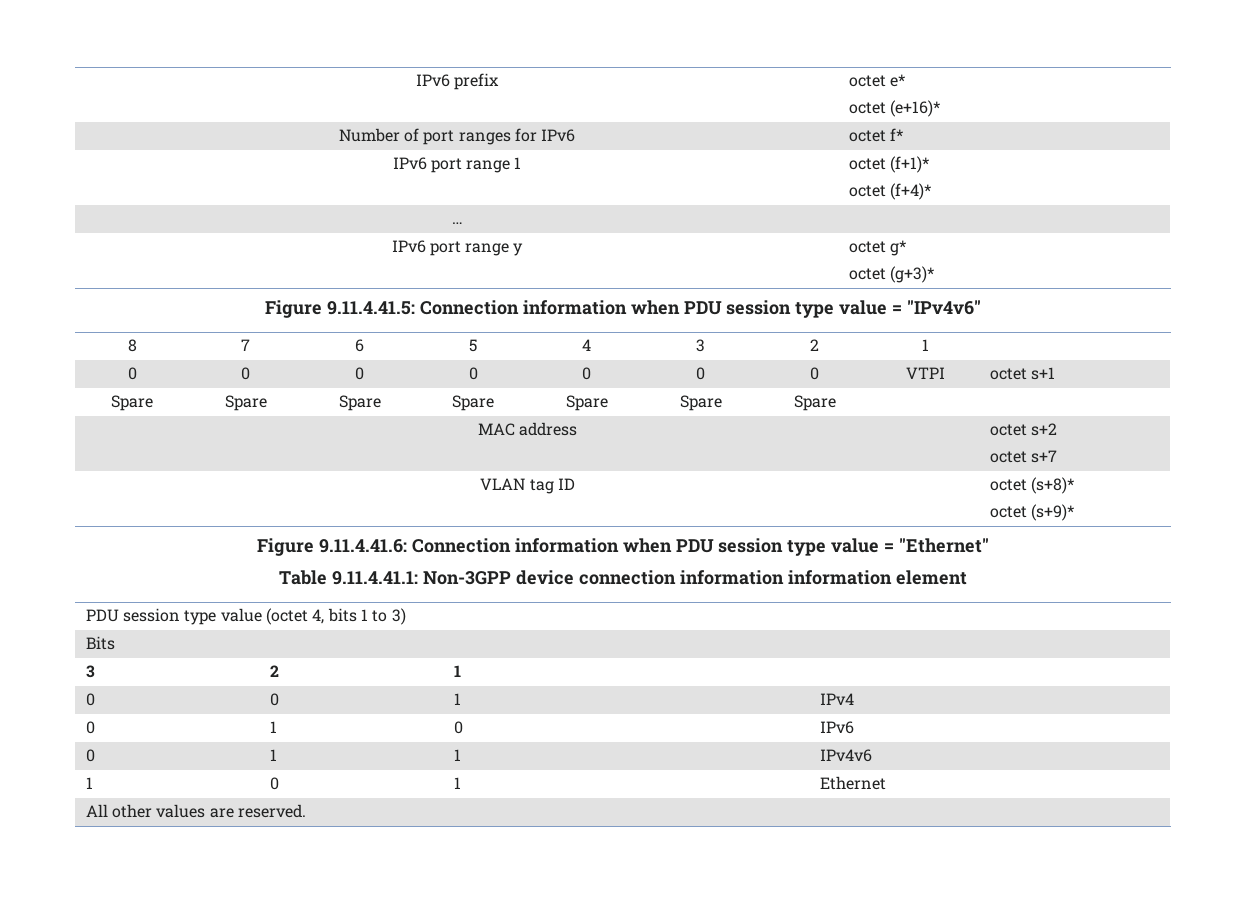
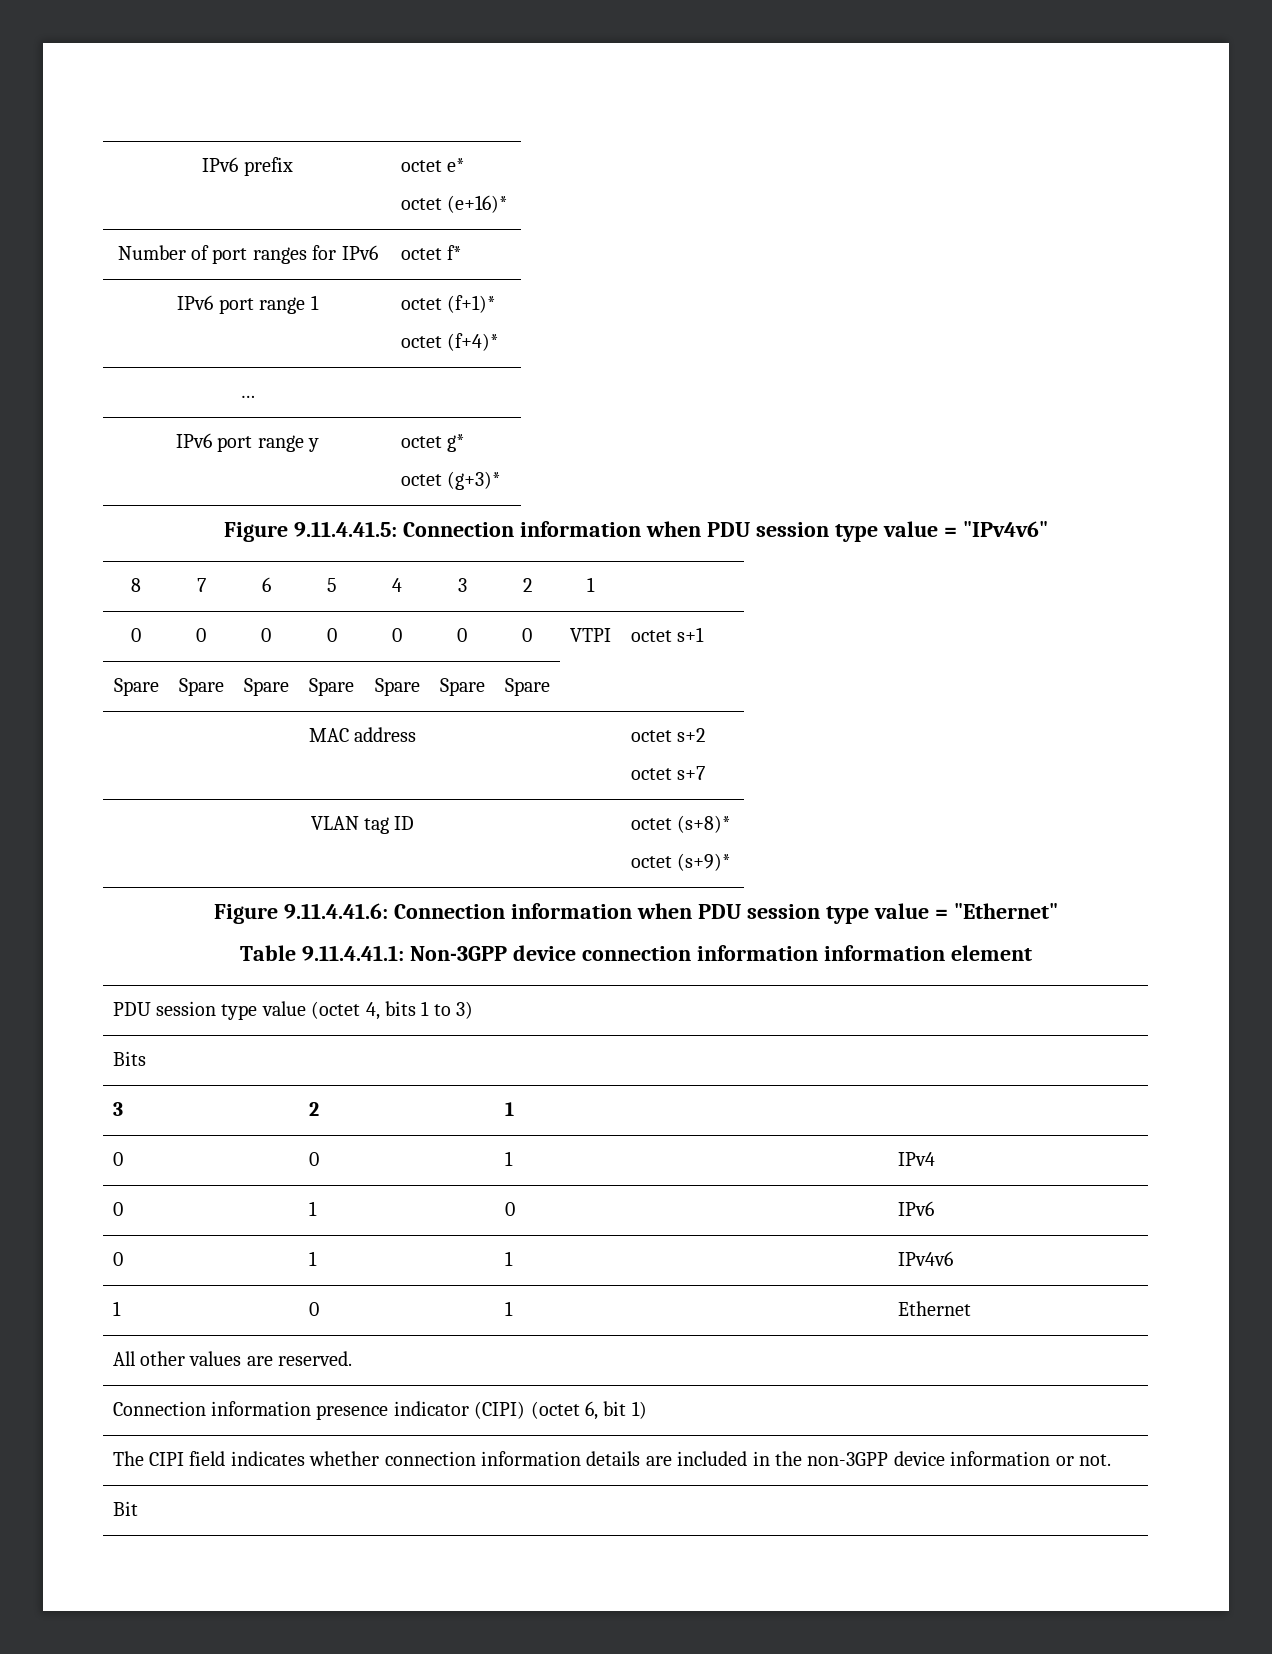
(307, 811) none -> [112,1401,647,1420] [112,1451,1112,1466] [112,1501,138,1516] // Connection information presence indicator (CIPI) (octet 6, bit 1) // The CIPI field indicates whether connection information details are included in the non-3GPP device information or not. // Bit

